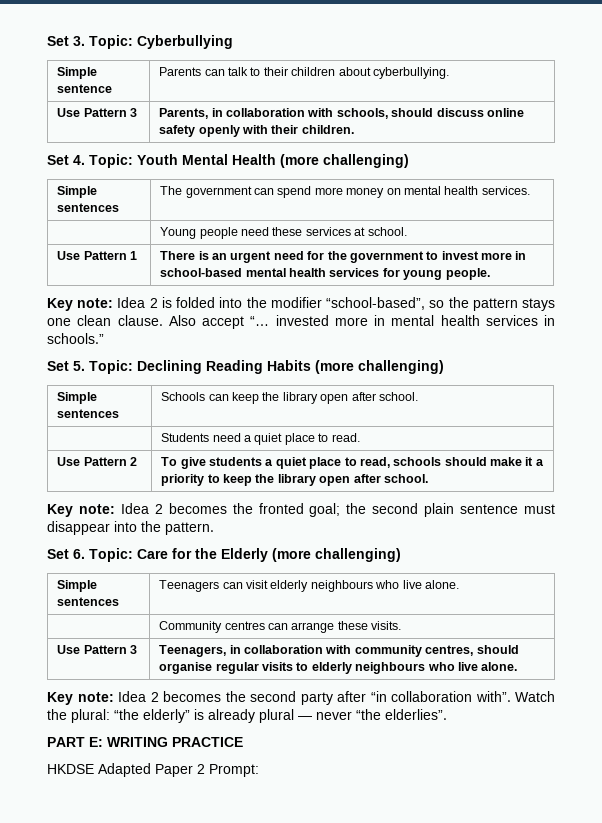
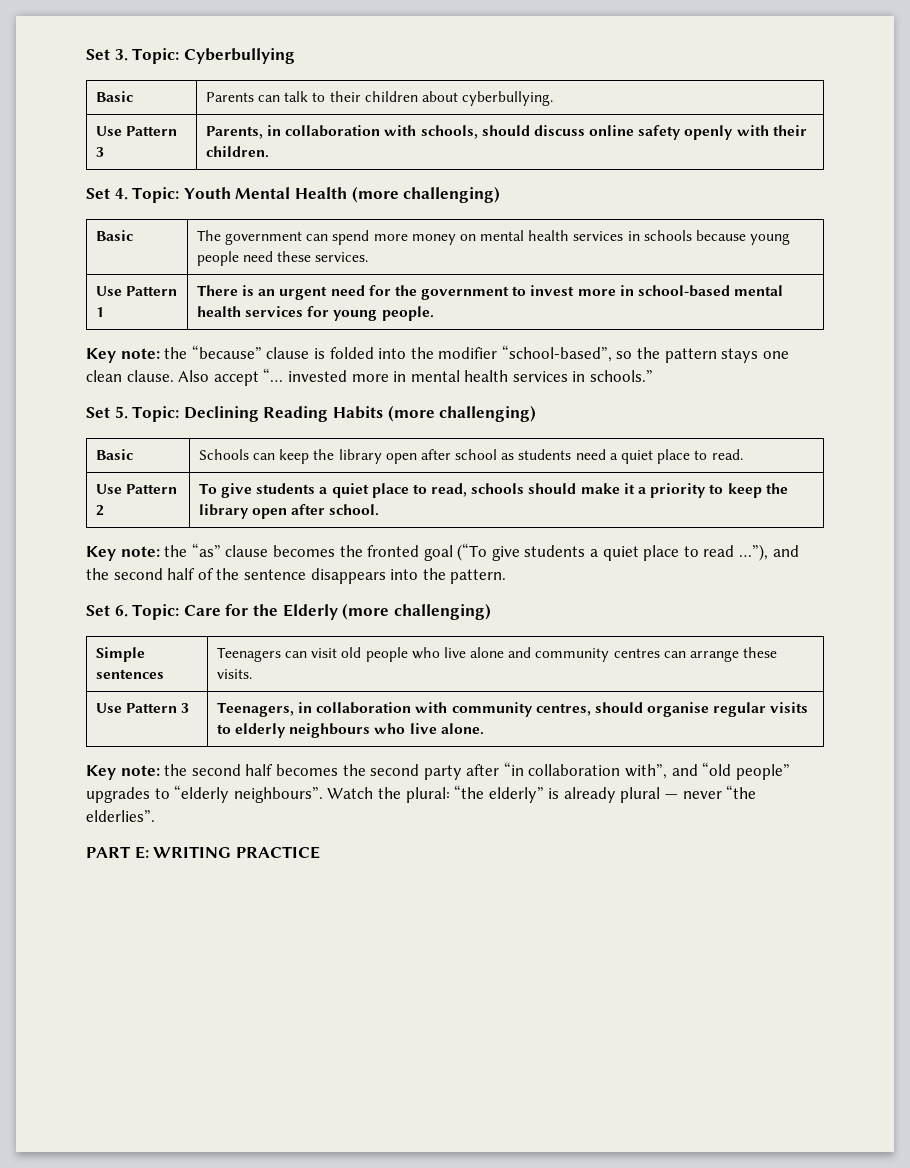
[57,67,98,79] [57,84,113,93] Simple sentence -> [95,91,133,102] Basic
[57,186,98,198] [57,203,120,212] Simple sentences -> [95,230,133,241] Basic
[481,186,530,195] [160,227,407,239] services. // | Young people need these services at school. -> [573,230,791,245] [196,251,369,266] services in schools because young people need these services.
[117,297,158,308] Idea 2 -> [164,345,310,359] the “because” clause
[57,392,98,404] [57,409,120,418] Simple sentences -> [95,449,133,460] Basic
[378,392,418,401] [161,433,210,442] school. // | Students -> [455,449,572,460] school as students
[120,503,556,517] [47,521,110,535] Idea 2 becomes the fronted goal; the second plain sentence must disappear -> [164,543,799,561] [86,568,386,584] the “as” clause becomes the fronted goal (“To give students a quiet place to read …”), and the second half of the sentence disappears
[270,580,459,592] [159,621,223,633] elderly neighbours who live alone. // | Community -> [341,647,610,662] old people who live alone and community
[118,691,159,702] Idea 2 -> [164,764,274,776] the second half
[475,691,511,702] with”. -> [625,762,790,780] [86,785,323,803] with”, and “old people” upgrades to “elderly neighbours”.
[47,763,259,777] // HKDSE Adapted Paper 2 Prompt: -> (320, 852) none

